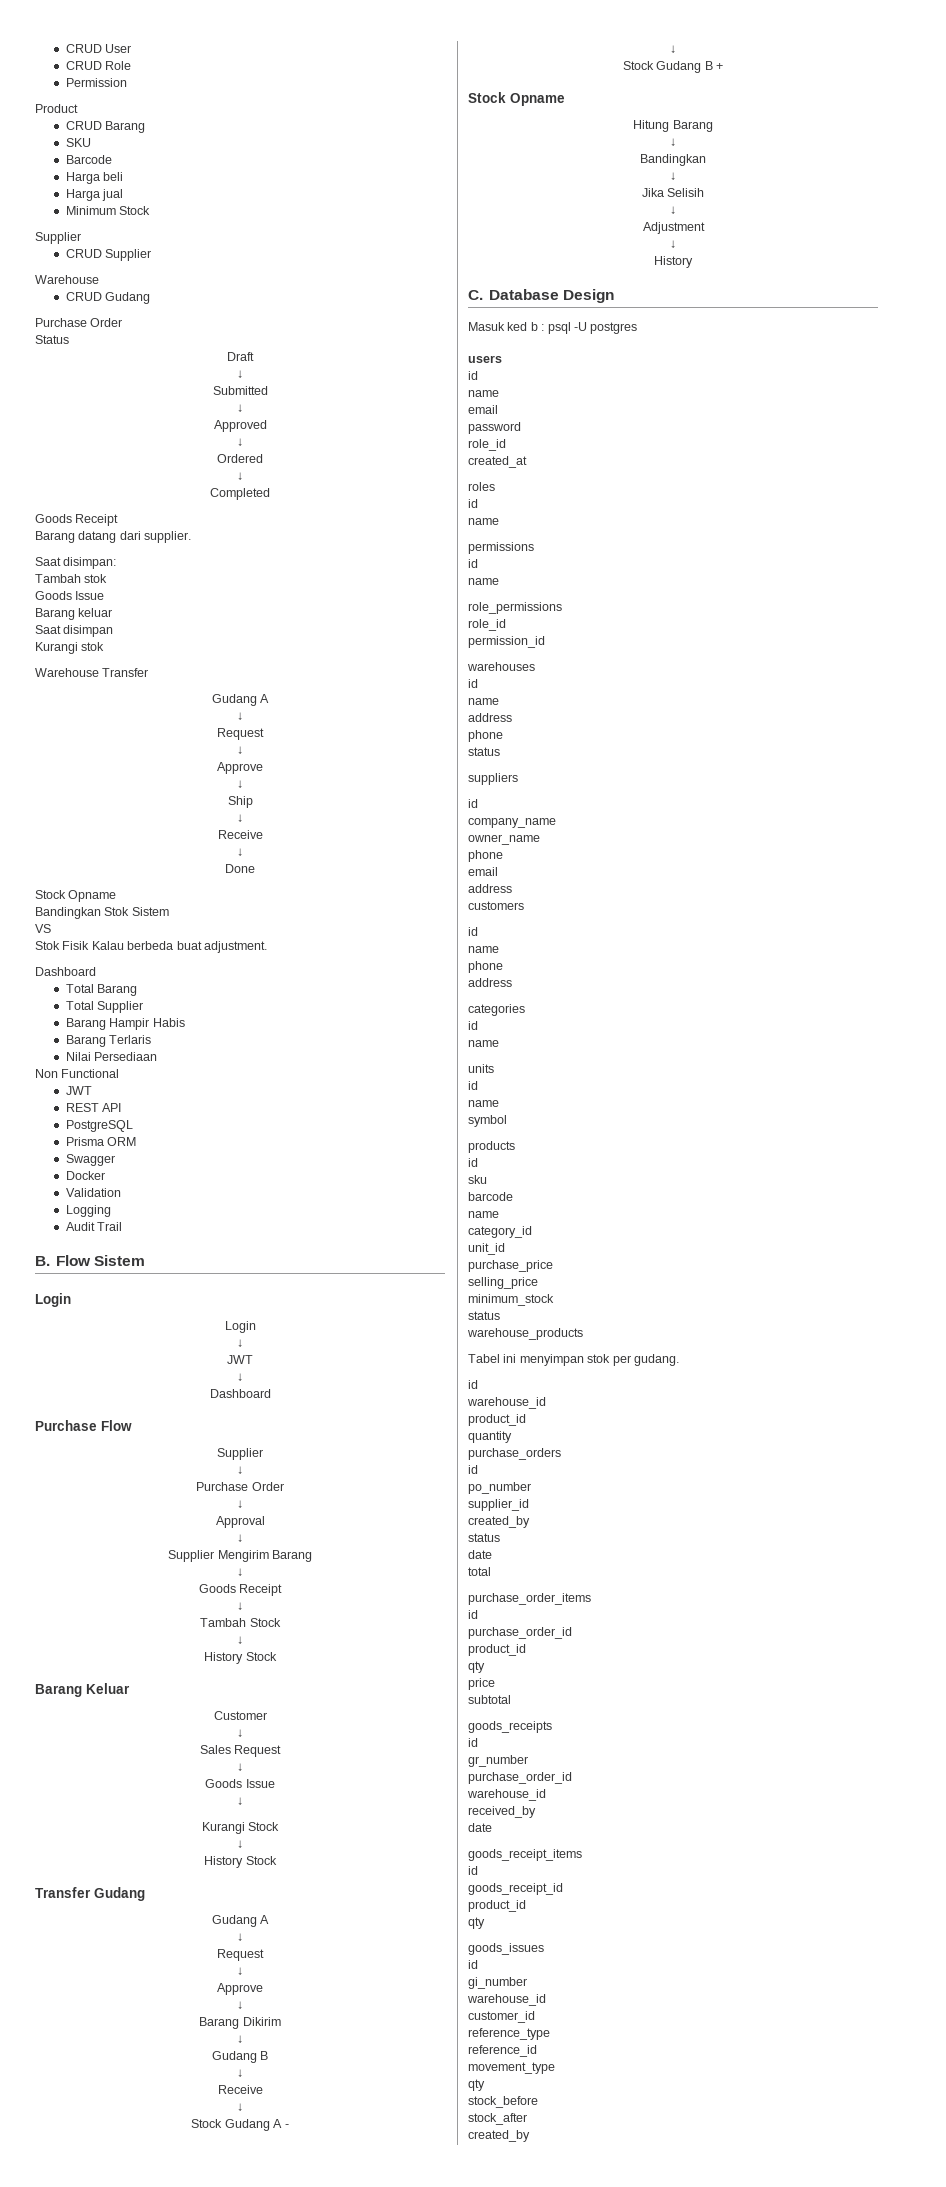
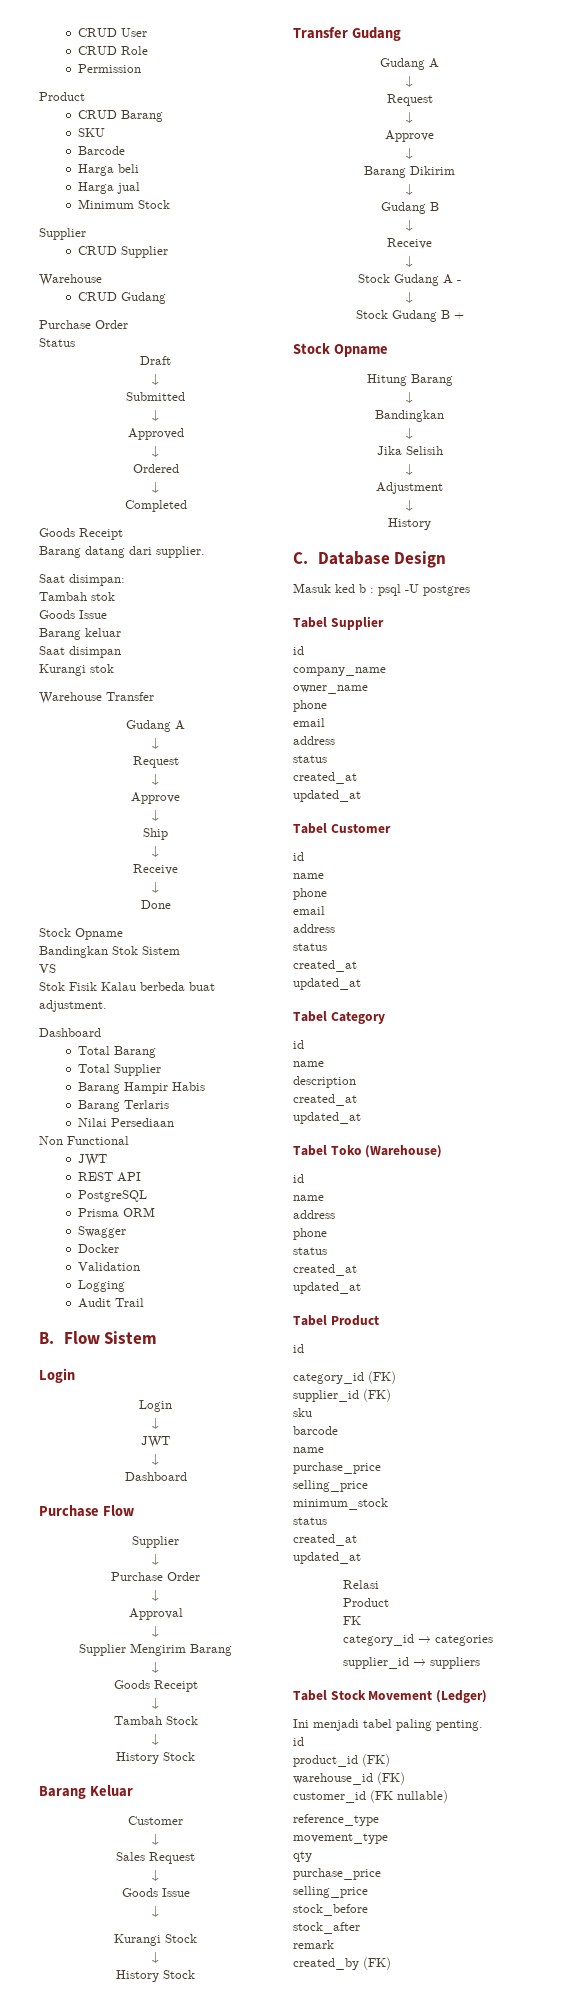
[468,355,502,363] [468,371,478,380] [468,390,499,397] [468,405,498,414] [468,422,521,434] [468,439,506,451] [468,456,527,468] [468,482,495,491] [468,499,478,508] [468,518,499,525] [468,542,534,554] [468,559,478,568] [468,578,499,585] [468,602,562,614] [468,619,506,631] [468,636,545,648] [467,662,535,671] [468,679,478,688] [468,698,499,705] [468,713,512,722] [468,730,503,742] [468,747,500,756] [468,773,518,785] users // id // name // email // password // role_id // created_at // roles // id // name // permissions // id // name // role_permissions // role_id // permission_id // warehouses // id // name // address // phone // status // suppliers -> [293,616,384,630] Tabel Supplier
[468,901,524,910] customers -> [293,755,327,763] [293,772,357,784] [293,790,361,802] [293,823,391,834] status // created_at // updated_at // Tabel Customer
[468,978,512,987] [468,1004,525,1016] [468,1021,478,1030] [468,1040,499,1047] [468,1064,494,1073] [468,1081,478,1090] [468,1100,499,1107] [468,1115,507,1127] [468,1141,515,1153] [468,1158,478,1167] // address // categories // id // name // units // id // name // symbol // products // id -> [293,906,325,915] [293,924,335,933] [293,943,327,951] [293,960,357,972] [293,978,361,990] [293,1011,385,1024] [293,1040,304,1049] [293,1061,324,1067] [293,1076,356,1088] [293,1094,357,1106] [293,1112,361,1124] [293,1145,443,1158] [293,1174,304,1183] [293,1195,324,1201] [293,1210,335,1219] [293,1228,327,1240] [293,1247,327,1255] [293,1264,357,1276] [293,1282,361,1294] [293,1315,379,1326] [293,1344,304,1353] [293,1371,396,1384] [293,1389,391,1402] // email // address // status // created_at // updated_at // Tabel Category // id // name // description // created_at // updated_at // Tabel Toko (Warehouse) // id // name // address // phone // status // created_at // updated_at // Tabel Product // id // category_id (FK) // supplier_id (FK)
[468,1226,532,1238] [468,1243,505,1255] // category_id // unit_id -> (324, 1450) none
[467,1328,583,1340] [468,1354,679,1366] [468,1380,478,1389] [467,1397,546,1409] [468,1414,526,1426] [468,1431,512,1443] [468,1448,561,1460] [468,1465,478,1474] [468,1482,531,1494] [468,1499,529,1511] [468,1516,530,1528] [468,1533,500,1542] [468,1550,492,1559] [468,1567,491,1576] [468,1593,591,1605] [468,1610,478,1619] [468,1627,572,1639] [468,1644,526,1656] [468,1661,485,1673] [468,1678,495,1690] [468,1695,511,1704] [468,1721,552,1733] [468,1738,478,1747] [468,1755,528,1767] [468,1772,572,1784] [467,1789,546,1801] [468,1806,536,1818] [468,1823,492,1832] [468,1849,582,1861] [468,1866,478,1875] [468,1883,563,1895] [468,1900,526,1912] [468,1917,485,1929] [468,1943,544,1955] [468,1960,478,1969] [468,1977,527,1989] [467,1994,546,2006] warehouse_products // Tabel ini menyimpan stok per gudang. // id // warehouse_id // product_id // quantity // purchase_orders // id // po_number // supplier_id // created_by // status // date // total // purchase_order_items // id // purchase_order_id // product_id // qty // price // subtotal // goods_receipts // id // gr_number // purchase_order_id // warehouse_id // received_by // date // goods_receipt_items // id // goods_receipt_id // product_id // qty // goods_issues // id // gi_number // warehouse_id -> [293,1534,357,1546] [293,1552,361,1564] [342,1580,379,1589] [342,1598,389,1607] [342,1616,361,1625] [342,1634,493,1646] [342,1657,480,1669] [293,1690,487,1703] [293,1719,483,1731] [293,1737,304,1746] [293,1754,390,1767] [293,1772,405,1785] created_at // updated_at // Relasi // Product // FK // category_id → categories // supplier_id → suppliers // Tabel Stock Movement (Ledger) // Ini menjadi tabel paling penting. // id // product_id (FK) // warehouse_id (FK)
(535, 2017) none -> [370,1790,448,1803] (FK nullable)
[468,2045,537,2057] // reference_id -> (379, 1820) none
(485, 2085) none -> [293,1868,381,1880] [293,1886,368,1898] // purchase_price // selling_price
[468,2130,530,2142] // created_by -> [293,1940,334,1949] [293,1957,391,1970] // remark // created_by (FK)

